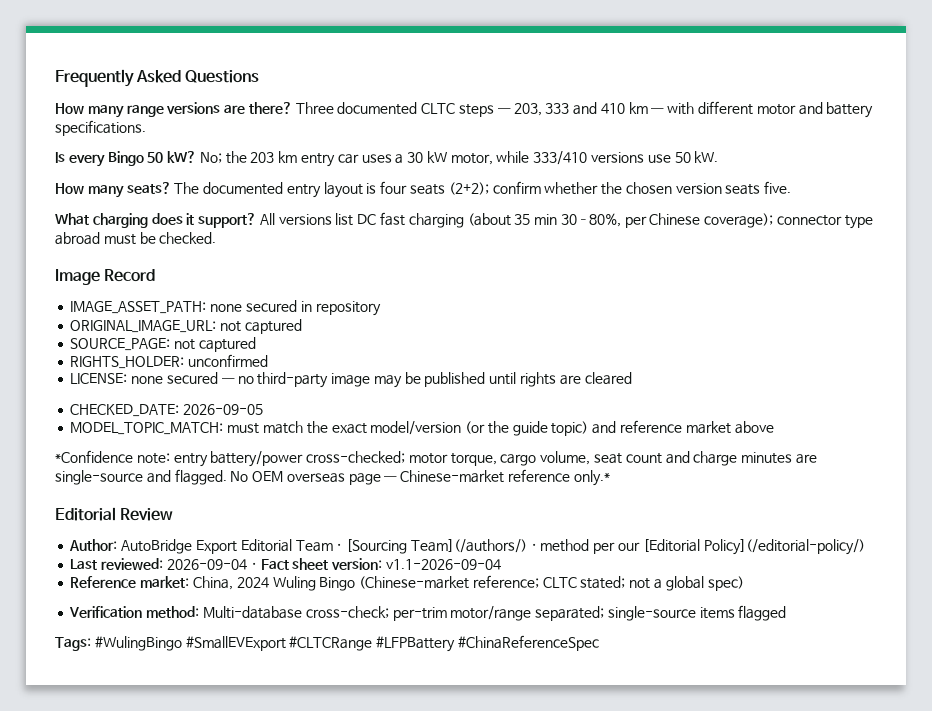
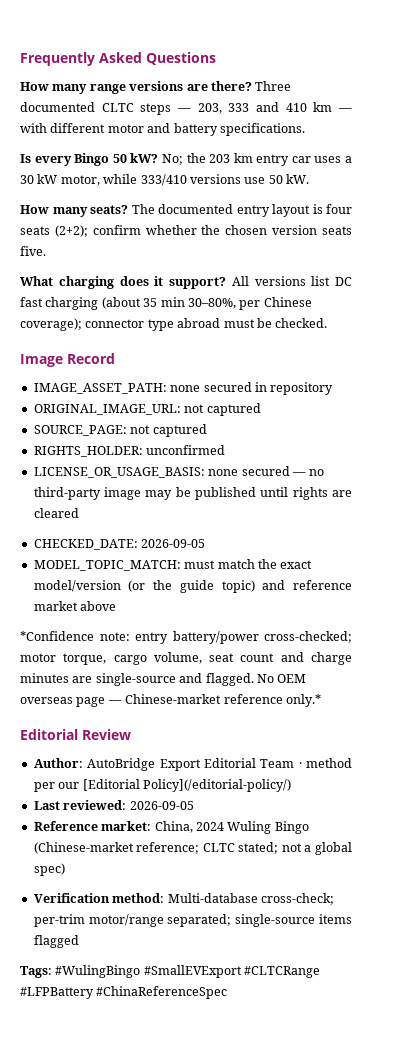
[70,373,128,384] LICENSE: -> [33,467,205,478] LICENSE_OR_USAGE_BASIS:
[346,539,537,554] [Sourcing Team](/authors/) · -> (302, 765) none
[166,558,501,570] 2026-09-04 · Fact sheet version: v1.1-2026-09-04 -> [129,801,194,810] 2026-09-05

